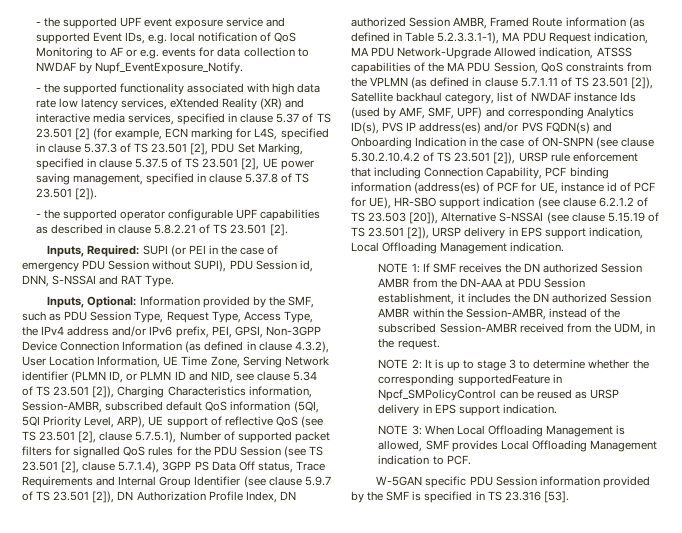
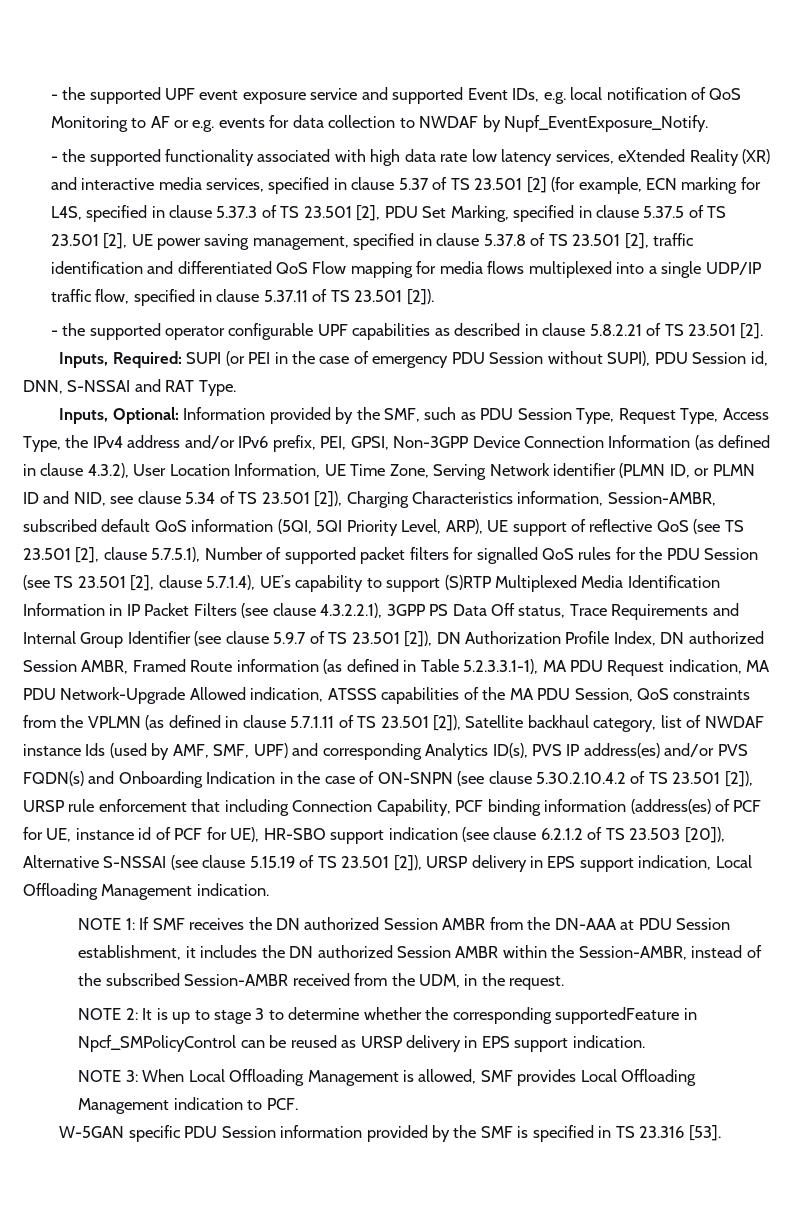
(72, 193) none -> [624,233,694,249] [50,261,762,278] [50,289,403,306] [2], traffic identification and differentiated QoS Flow mapping for media flows multiplexed into a single UDP/IP traffic flow, specified in clause 5.37.11 of TS 23.501
(160, 467) none -> [259,575,720,592] [23,603,383,618] UE’s capability to support (S)RTP Multiplexed Media Identification Information in IP Packet Filters (see clause 4.3.2.2.1),

